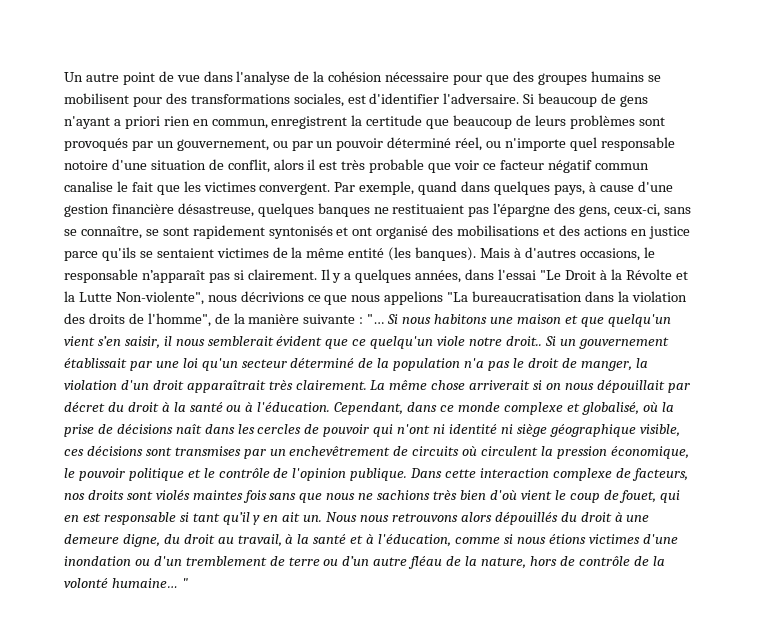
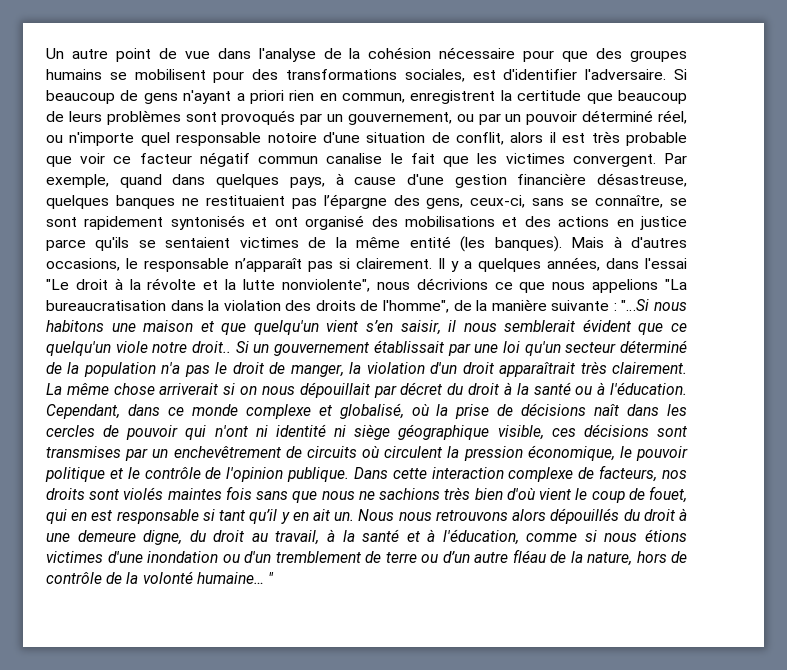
[564,269,672,280] Droit à la Révolte -> [75,278,197,290] droit à la révolte
[78,291,204,305] Lutte Non-violente", -> [243,279,370,292] lutte nonviolente",
[367,314,399,324] "… Si -> [621,299,650,311] "…Si

